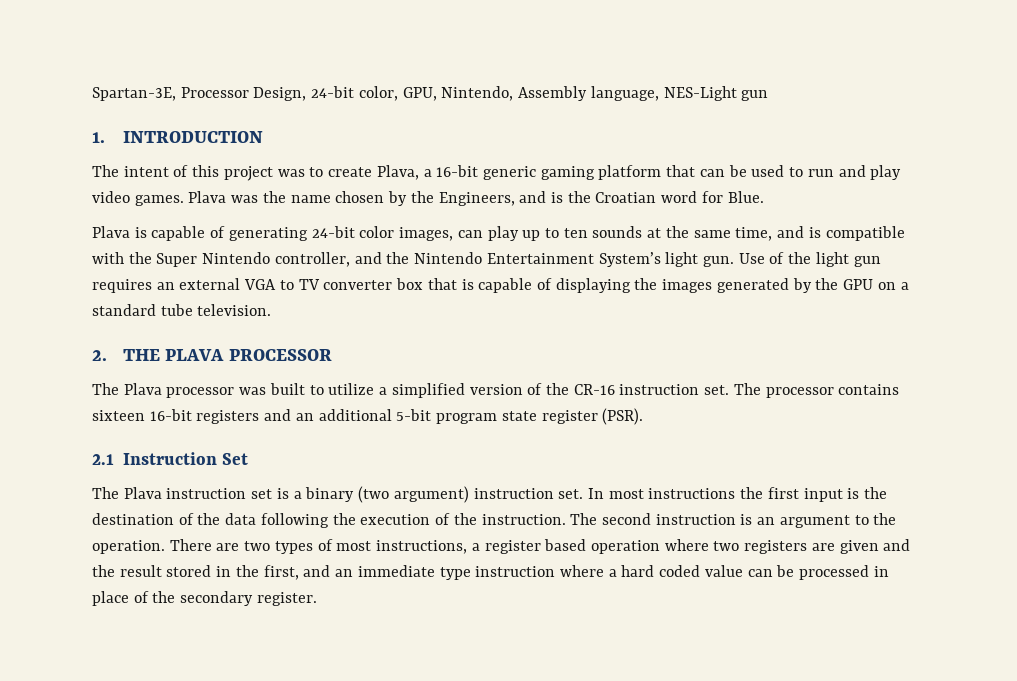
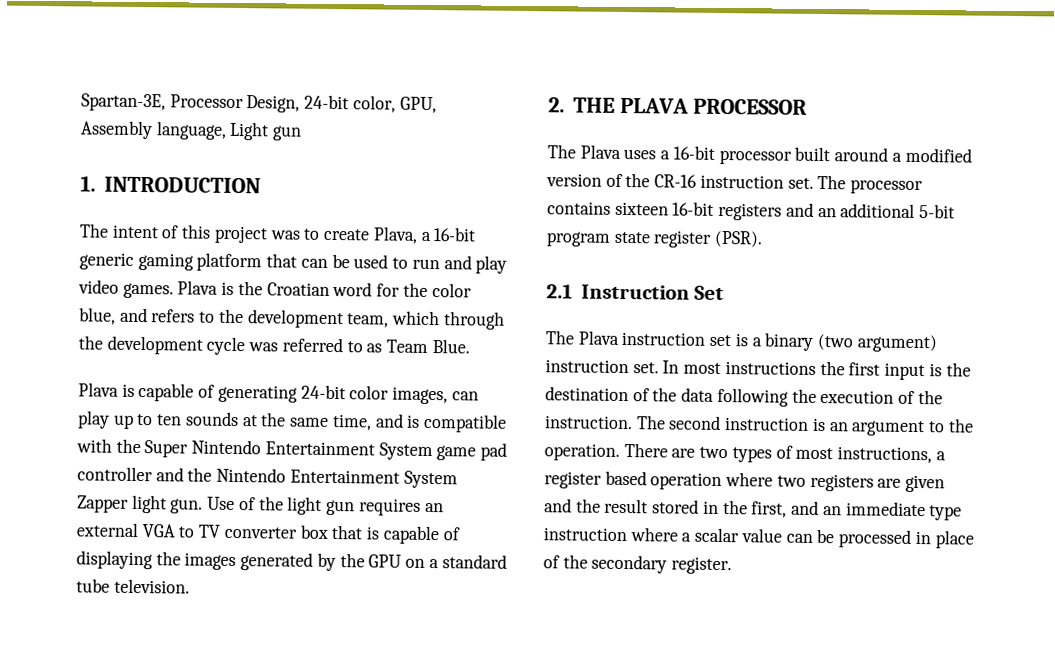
[441,86,514,101] Nintendo, -> (437, 105) none
[663,86,737,101] NES-Light -> [229,121,270,141] Light
[231,191,547,206] was the name chosen by the Engineers, and -> (219, 287) none
(723, 197) none -> [402,282,472,298] [79,307,505,330] [78,335,429,356] the color blue, and refers to the development team, which through the development cycle was referred to as Team
[274,252,350,267] controller, -> [264,441,508,461] [77,466,153,482] Entertainment System game pad controller
[598,252,661,267] System’s -> [403,470,458,489] [77,495,129,513] System Zapper
[166,383,465,398] processor was built to utilize a simplified -> [623,145,972,165] uses a 16-bit processor built around a modified
[621,565,701,577] hard coded -> [694,527,740,543] scalar

